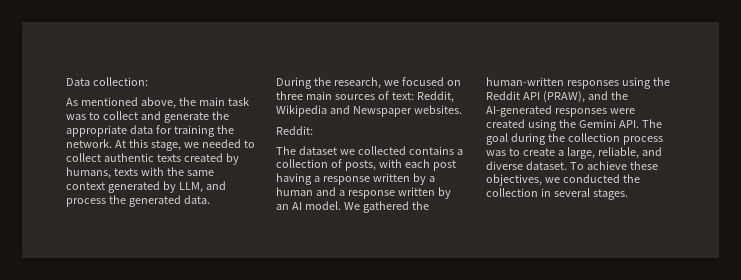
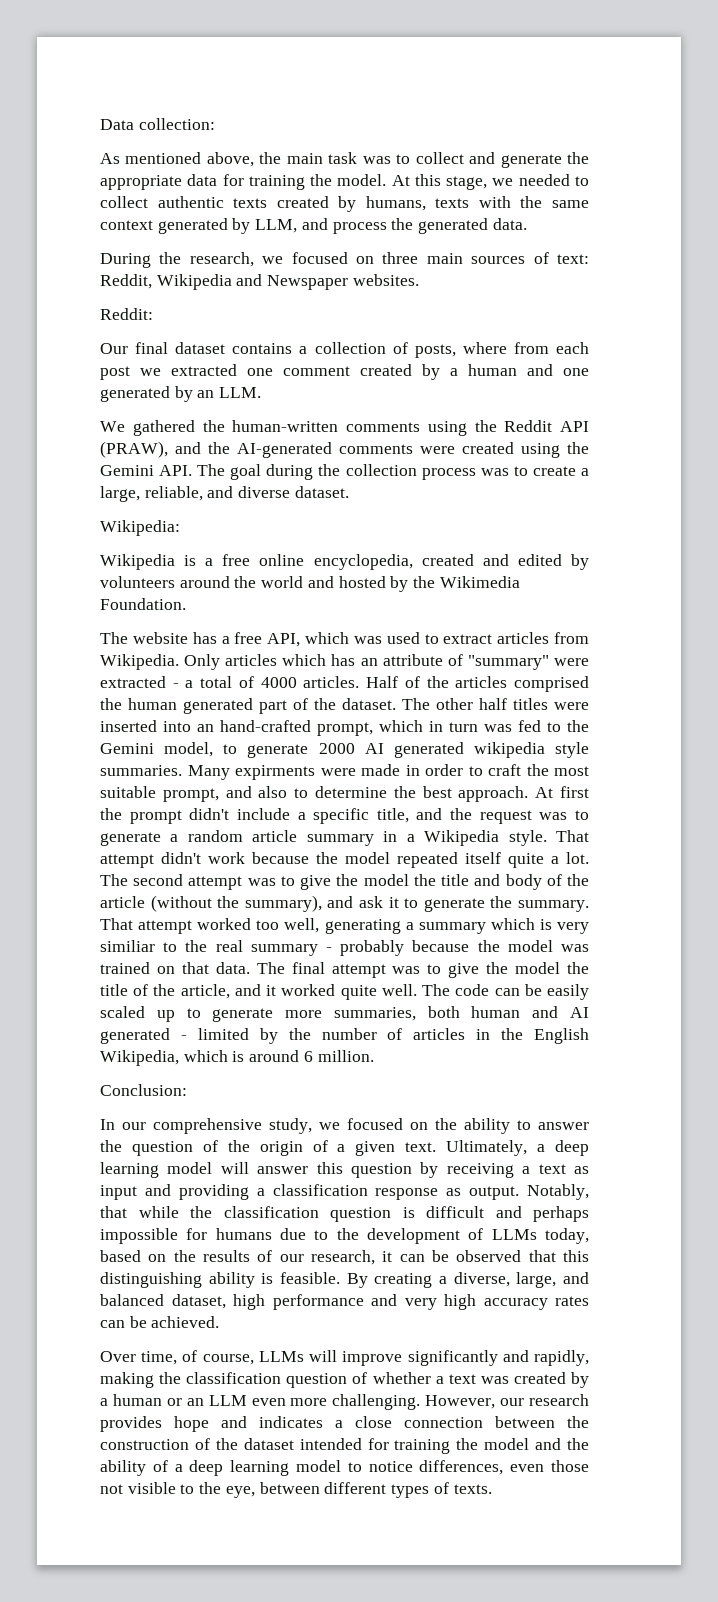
[66,139,112,148] network. -> [337,174,387,186] model.
[276,146,406,155] The dataset we collected -> [100,342,226,354] Our final dataset
[378,159,456,171] [276,173,435,185] [276,187,451,199] [276,201,341,210] with each post having a response written by a human and a response written by an AI model. -> [462,342,590,354] [100,364,589,380] [100,386,262,402] where from each post we extracted one comment created by a human and one generated by an LLM. //
[566,80,619,89] responses -> [346,422,420,432] comments
[554,108,607,117] responses -> [339,444,413,454] comments
[569,161,658,170] [486,174,640,186] [486,188,628,200] To achieve these objectives, we conducted the collection in several stages. -> [100,520,180,536] [100,554,589,570] [100,576,520,592] [100,598,186,610] [100,632,589,647] [100,654,589,670] [100,676,589,692] [100,698,589,714] [100,720,589,736] [100,742,589,758] [100,764,589,780] [100,786,589,802] [100,808,589,824] [100,830,590,846] [100,852,589,868] [100,874,589,890] [100,895,590,912] [100,918,590,934] [100,940,589,956] [100,962,589,978] [100,984,589,1000] [100,1006,589,1022] [100,1028,589,1044] [100,1050,374,1066] [100,1084,187,1096] [100,1118,589,1134] [100,1140,589,1156] [100,1162,589,1178] [100,1184,589,1200] [100,1206,589,1222] [100,1228,589,1244] [100,1250,589,1265] [100,1272,589,1288] [100,1294,589,1310] [100,1316,220,1328] [100,1350,589,1366] [100,1372,590,1388] [100,1394,589,1410] [100,1416,589,1432] [100,1438,589,1454] [100,1460,589,1476] [100,1482,492,1498] // Wikipedia: // Wikipedia is a free online encyclopedia, created and edited by volunteers around the world and hosted by the Wikimedia Foundation. // The website has a free API, which was used to extract articles from Wikipedia. Only articles which has an attribute of "summary" were extracted - a total of 4000 articles. Half of the articles comprised the human generated part of the dataset. The other half titles were inserted into an hand-crafted prompt, which in turn was fed to the Gemini model, to generate 2000 AI generated wikipedia style summaries. Many expirments were made in order to craft the most suitable prompt, and also to determine the best approach. At first the prompt didn't include a specific title, and the request was to generate a random article summary in a Wikipedia style. That attempt didn't work because the model repeated itself quite a lot. The second attempt was to give the model the title and body of the article (without the summary), and ask it to generate the summary. That attempt worked too well, generating a summary which is very similiar to the real summary - probably because the model was trained on that data. The final attempt was to give the model the title of the article, and it worked quite well. The code can be easily scaled up to generate more summaries, both human and AI generated - limited by the number of articles in the English Wikipedia, which is around 6 million. // Conclusion: // In our comprehensive study, we focused on the ability to answer the question of the origin of a given text. Ultimately, a deep learning model will answer this question by receiving a text as input and providing a classification response as output. Notably, that while the classification question is difficult and perhaps impossible for humans due to the development of LLMs today, based on the results of our research, it can be observed that this distinguishing ability is feasible. By creating a diverse, large, and balanced dataset, high performance and very high accuracy rates can be achieved. // Over time, of course, LLMs will improve significantly and rapidly, making the classification question of whether a text was created by a human or an LLM even more challenging. However, our research provides hope and indicates a close connection between the construction of the dataset intended for training the model and the ability of a deep learning model to notice differences, even those not visible to the eye, between different types of texts.

